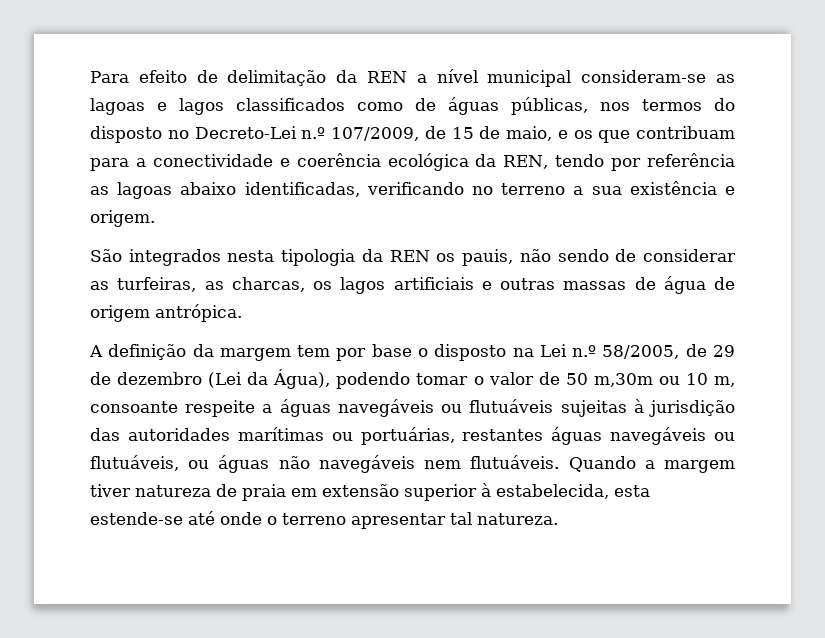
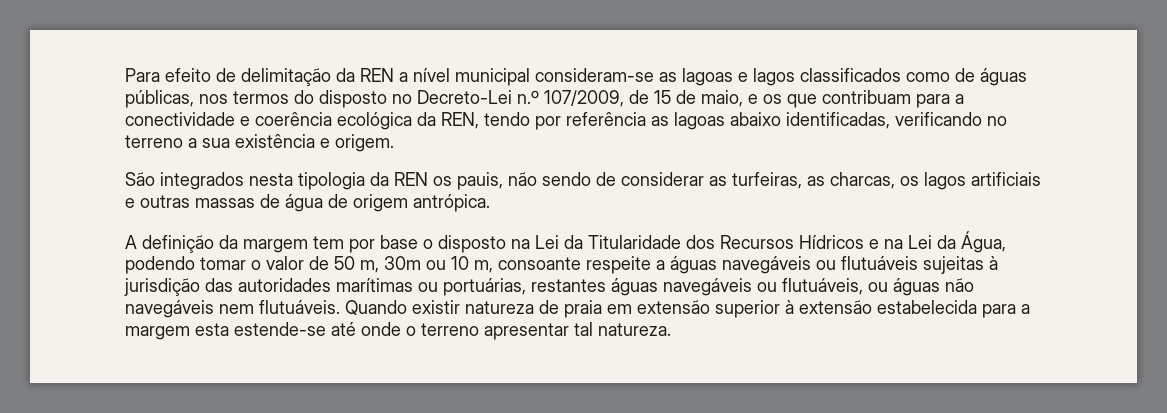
[572,344,736,359] [90,369,331,389] n.º 58/2005, de 29 de dezembro (Lei da Água), -> [564,231,1006,253] da Titularidade dos Recursos Hídricos e na Lei da Água,
[593,373,653,387] m,30m -> [360,256,421,273] m, 30m
[644,460,735,473] [90,484,131,497] a margem tiver -> [412,300,460,314] existir
[496,484,609,499] estabelecida, -> [799,300,1030,318] [125,326,190,340] extensão estabelecida para a margem

